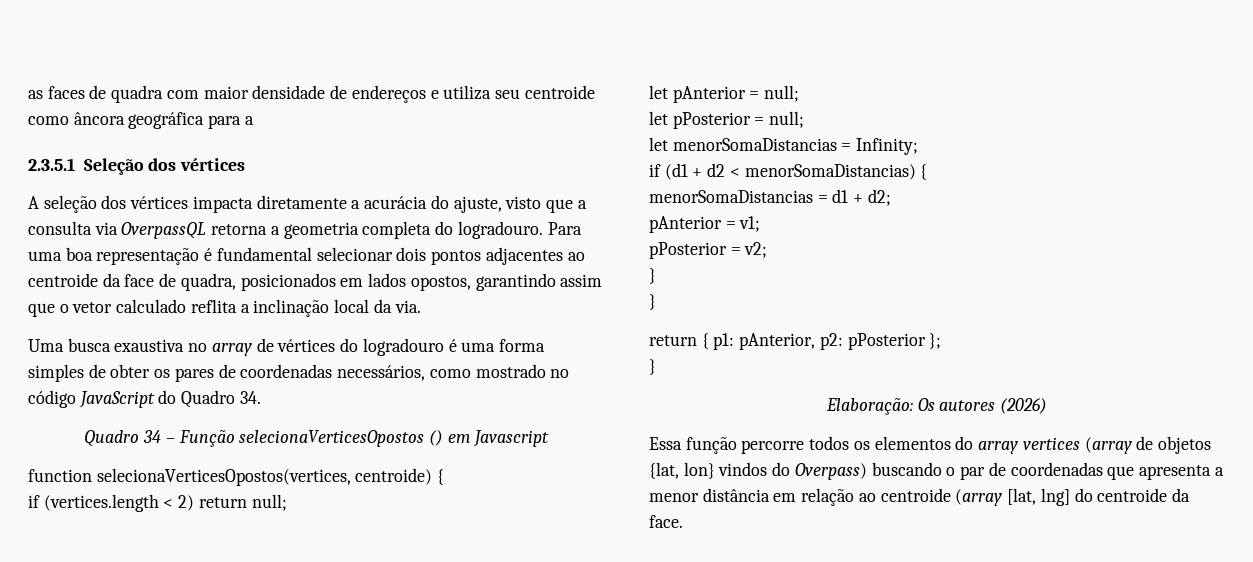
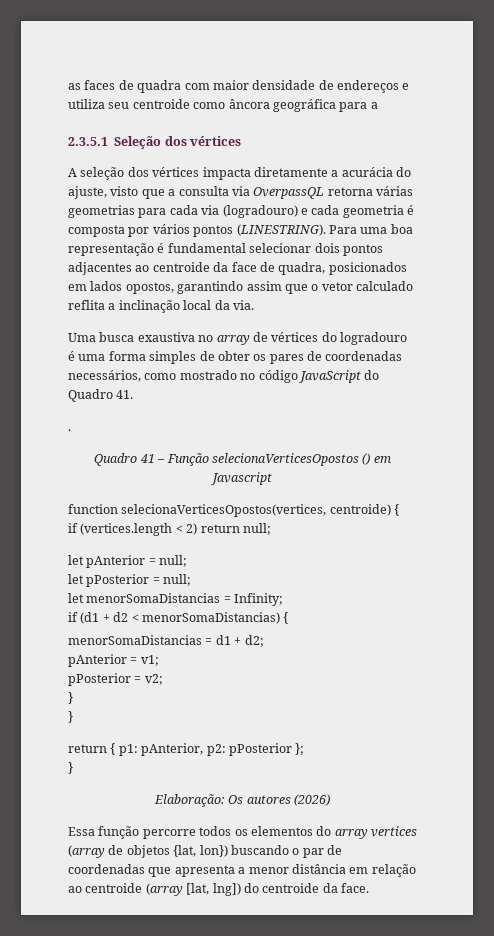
[270,221,543,239] a geometria completa do logradouro. -> [376,186,413,196] [68,205,414,218] [68,224,326,237] várias geometrias para cada via (logradouro) e cada geometria é composta por vários pontos (LINESTRING).
[239,391,261,404] [84,430,162,447] 34. // Quadro 34 -> [116,390,134,399] [68,429,71,431] [94,453,155,466] 41. // . // Quadro 41
[683,462,867,480] lon} vindos do Overpass) -> [199,845,228,857] lon})
[1040,488,1070,506] lng] -> [212,883,241,896] lng])

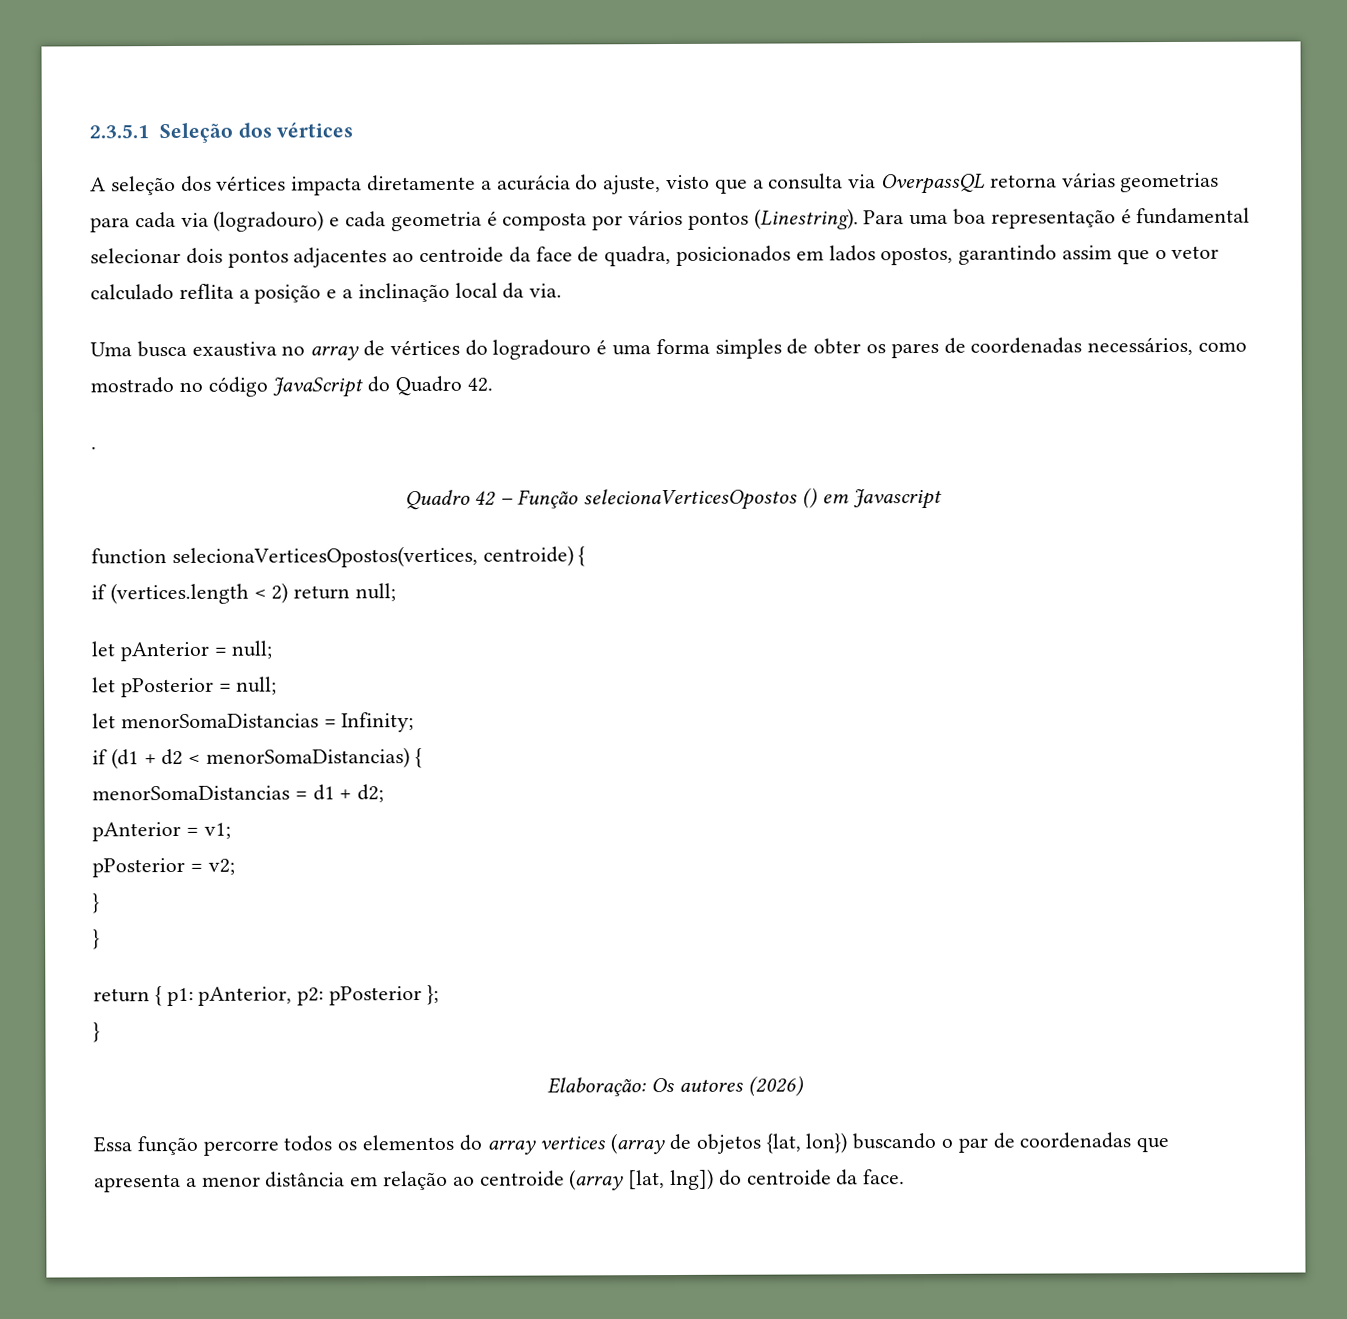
[68,80,410,93] [68,99,378,112] as faces de quadra com maior densidade de endereços e utiliza seu centroide como âncora geográfica para a // -> (89, 131) none
[236,224,326,236] (LINESTRING). -> [753,208,859,230] (Linestring).
(116, 306) none -> [254,284,354,304] posição e a
[116,390,134,399] 41. -> [466,377,493,392] 42.
[139,454,155,463] 41 -> [474,490,497,506] 42

